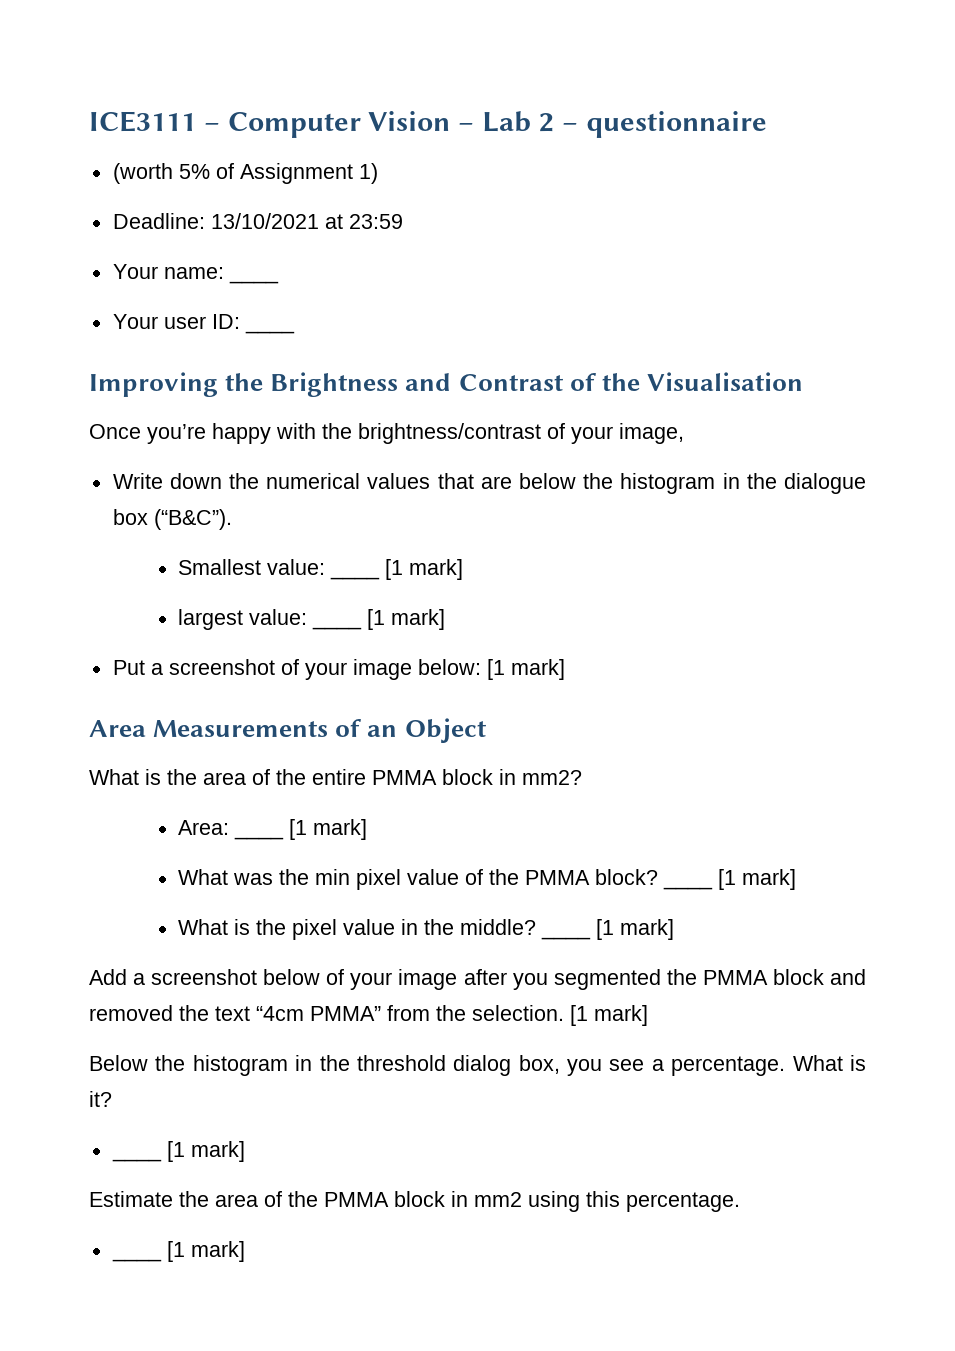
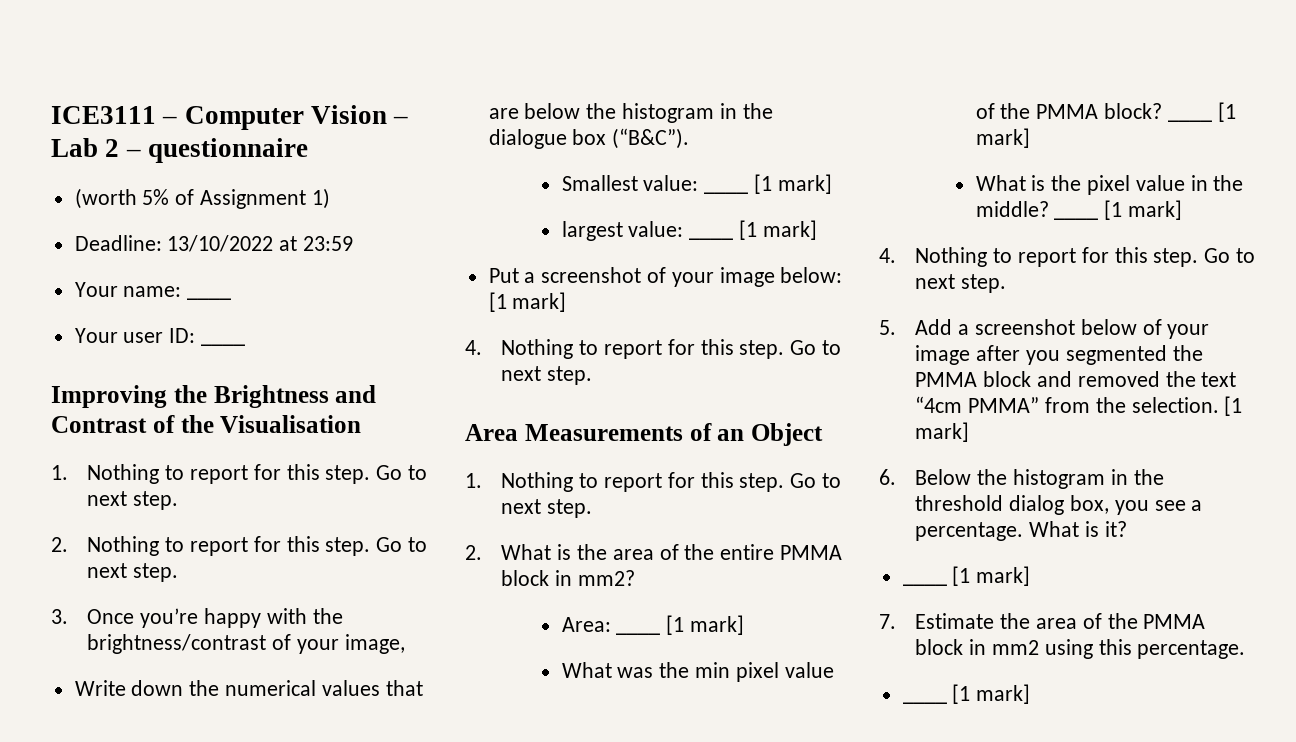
[210,213,319,229] 13/10/2021 -> [167,235,274,252] 13/10/2022
(804, 381) none -> [51,464,428,484] [87,491,179,510] [51,536,428,556] [87,563,179,582] [51,609,68,624] 1. Nothing to report for this step. Go to next step. // 2. Nothing to report for this step. Go to next step. // 3.
(565, 669) none -> [465,339,842,359] [501,366,593,385] // 4. Nothing to report for this step. Go to next step.
(487, 730) none -> [465,472,842,492] [501,499,593,518] [465,545,482,560] 1. Nothing to report for this step. Go to next step. // 2.
(675, 929) none -> [879,247,1256,267] [915,274,1007,293] [879,320,896,335] 4. Nothing to report for this step. Go to next step. // 5.
(648, 1015) none -> [879,469,896,485] 6.
(245, 1151) none -> [879,614,896,629] 7.

